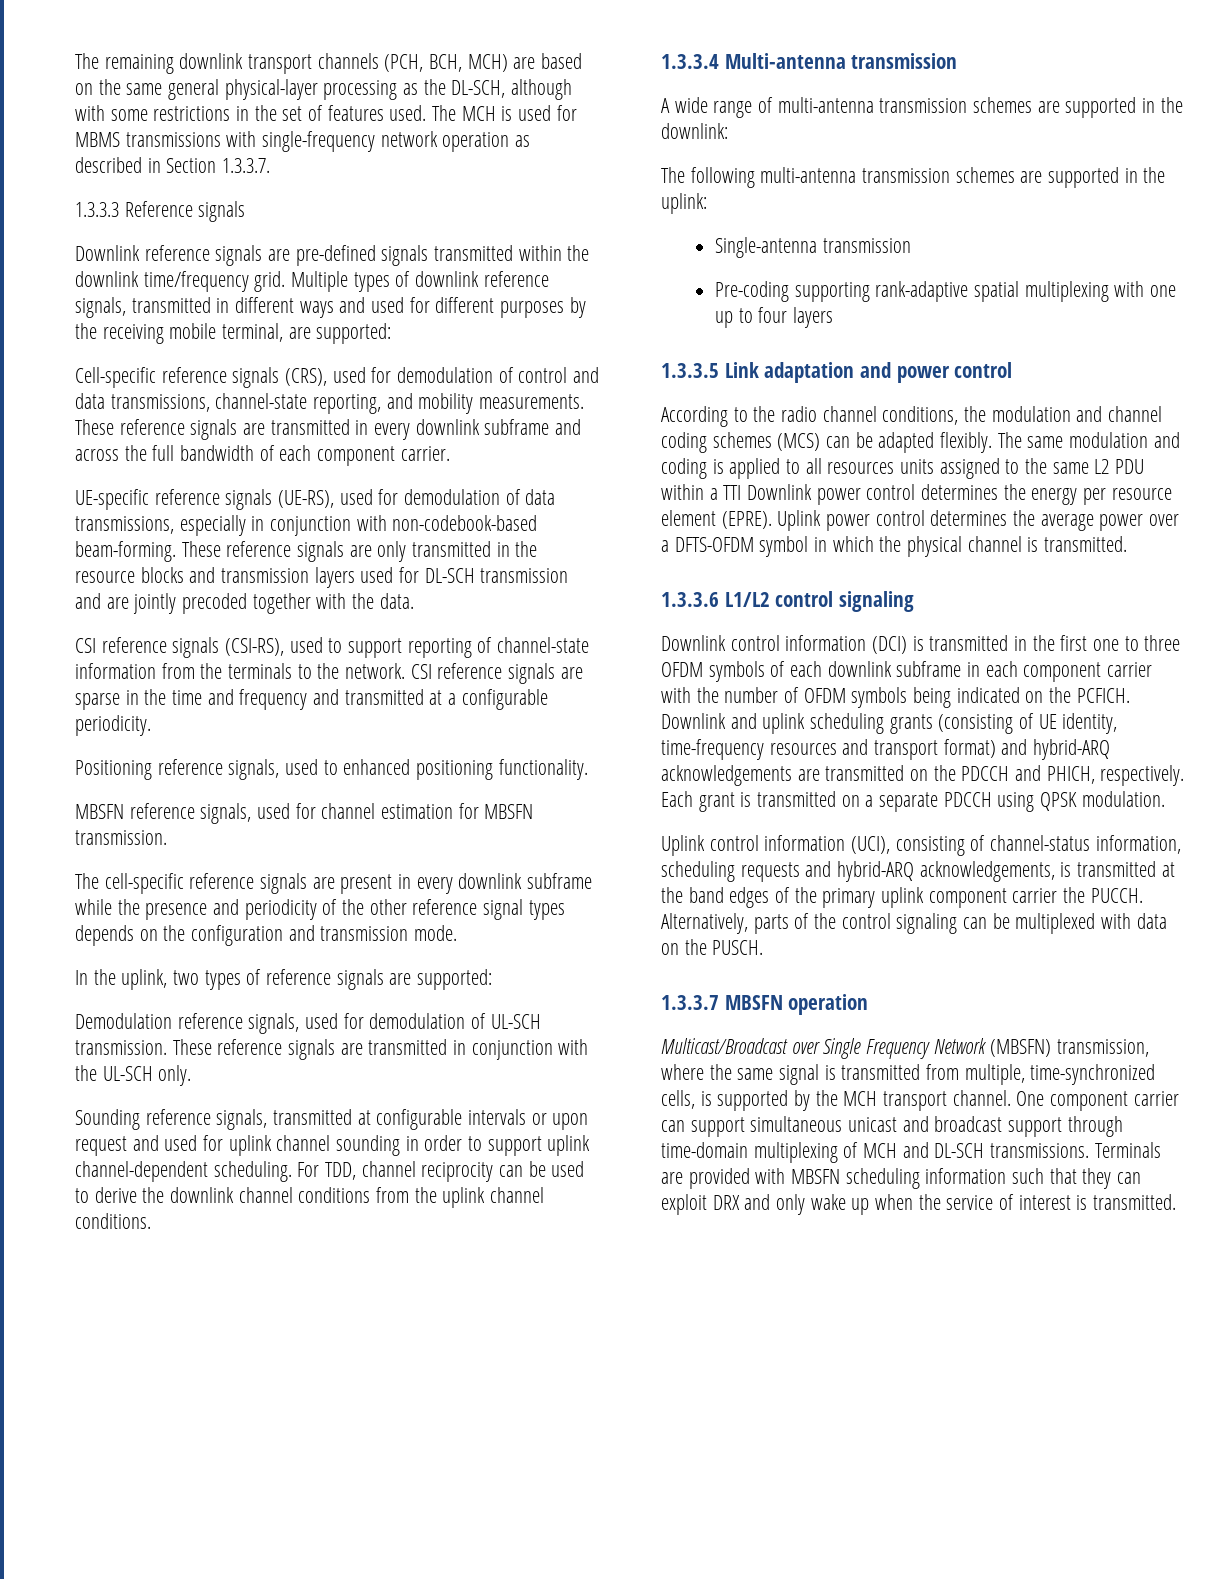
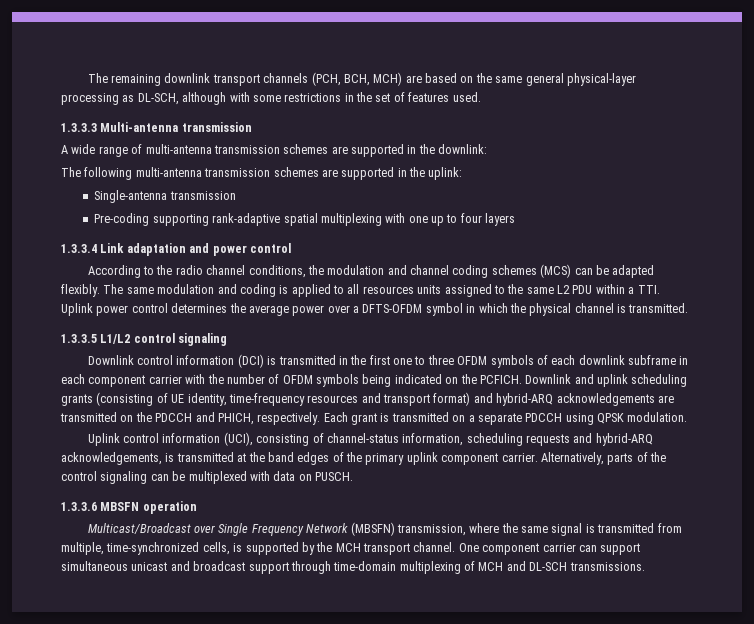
[423,79,446,95] the -> (135, 98) none
[432,105,577,121] [75,131,531,152] [75,157,271,173] [75,201,246,222] [75,245,590,266] [75,271,549,292] [75,297,586,318] [75,323,392,344] [75,367,600,388] [75,393,585,414] [75,419,582,440] [75,445,450,466] [75,489,556,510] [75,515,538,536] [75,541,538,562] [75,567,569,588] [75,593,414,614] [75,637,590,658] [75,663,583,684] [75,689,548,710] [75,715,151,736] [75,759,588,780] [75,803,534,824] [75,830,167,845] [75,873,593,894] [75,899,565,920] [75,925,458,946] [75,969,493,990] [75,1013,541,1034] [75,1039,589,1060] [75,1065,192,1086] [75,1109,589,1130] [75,1135,591,1156] [75,1161,585,1182] [75,1187,545,1208] [75,1213,151,1229] [661,54,719,69] The MCH is used for MBMS transmissions with single-frequency network operation as described in Section 1.3.3.7. // 1.3.3.3 Reference signals // Downlink reference signals are pre-defined signals transmitted within the downlink time/frequency grid. Multiple types of downlink reference signals, transmitted in different ways and used for different purposes by the receiving mobile terminal, are supported: // Cell-specific reference signals (CRS), used for demodulation of control and data transmissions, channel-state reporting, and mobility measurements. These reference signals are transmitted in every downlink subframe and across the full bandwidth of each component carrier. // UE-specific reference signals (UE-RS), used for demodulation of data transmissions, especially in conjunction with non-codebook-based beam-forming. These reference signals are only transmitted in the resource blocks and transmission layers used for DL-SCH transmission and are jointly precoded together with the data. // CSI reference signals (CSI-RS), used to support reporting of channel-state information from the terminals to the network. CSI reference signals are sparse in the time and frequency and transmitted at a configurable periodicity. // Positioning reference signals, used to enhanced positioning functionality. // MBSFN reference signals, used for channel estimation for MBSFN transmission. // The cell-specific reference signals are present in every downlink subframe while the presence and periodicity of the other reference signal types depends on the configuration and transmission mode. // In the uplink, two types of reference signals are supported: // Demodulation reference signals, used for demodulation of UL-SCH transmission. These reference signals are transmitted in conjunction with the UL-SCH only. // Sounding reference signals, transmitted at configurable intervals or upon request and used for uplink channel sounding in order to support uplink channel-dependent scheduling. For TDD, channel reciprocity can be used to derive the downlink channel conditions from the uplink channel conditions. // 1.3.3.4 -> [61,123,97,132] // 1.3.3.3
[661,363,719,378] 1.3.3.5 -> [61,244,97,253] 1.3.3.4
[723,484,1172,505] [661,510,772,529] TTI Downlink power control determines the energy per resource element (EPRE). -> [637,285,660,294] TTI.
[661,592,719,607] 1.3.3.6 -> [61,334,97,343] 1.3.3.5
[1012,887,1143,903] carrier the PUCCH. -> [501,453,538,462] carrier.
[684,939,707,955] the -> (312, 477) none
[661,995,719,1010] 1.3.3.7 -> [61,502,97,511] 1.3.3.6
[1094,1142,1161,1158] [661,1168,1142,1189] [661,1194,1177,1215] Terminals are provided with MBSFN scheduling information such that they can exploit DRX and only wake up when the service of interest is transmitted. -> (645, 566) none

